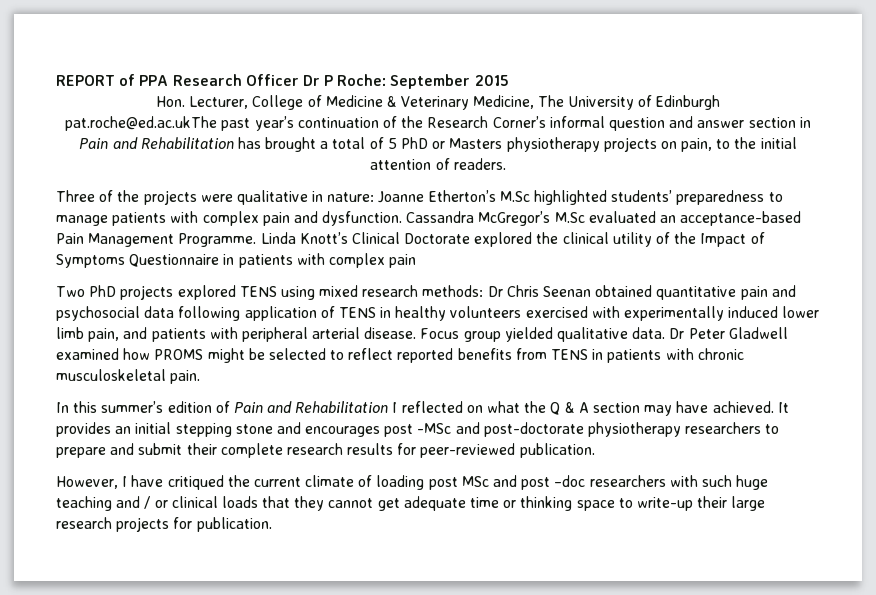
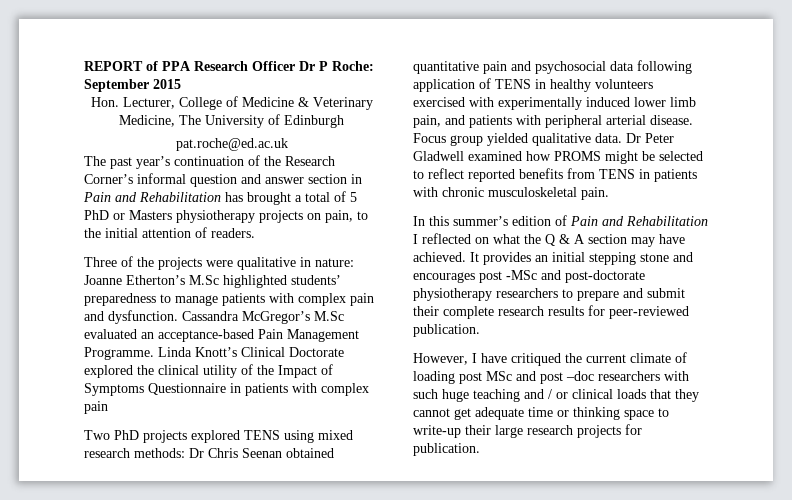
[65,116,218,131] pat.roche@ed.ac.ukThe -> [175,138,288,151] [84,156,106,166] pat.roche@ed.ac.uk // The

